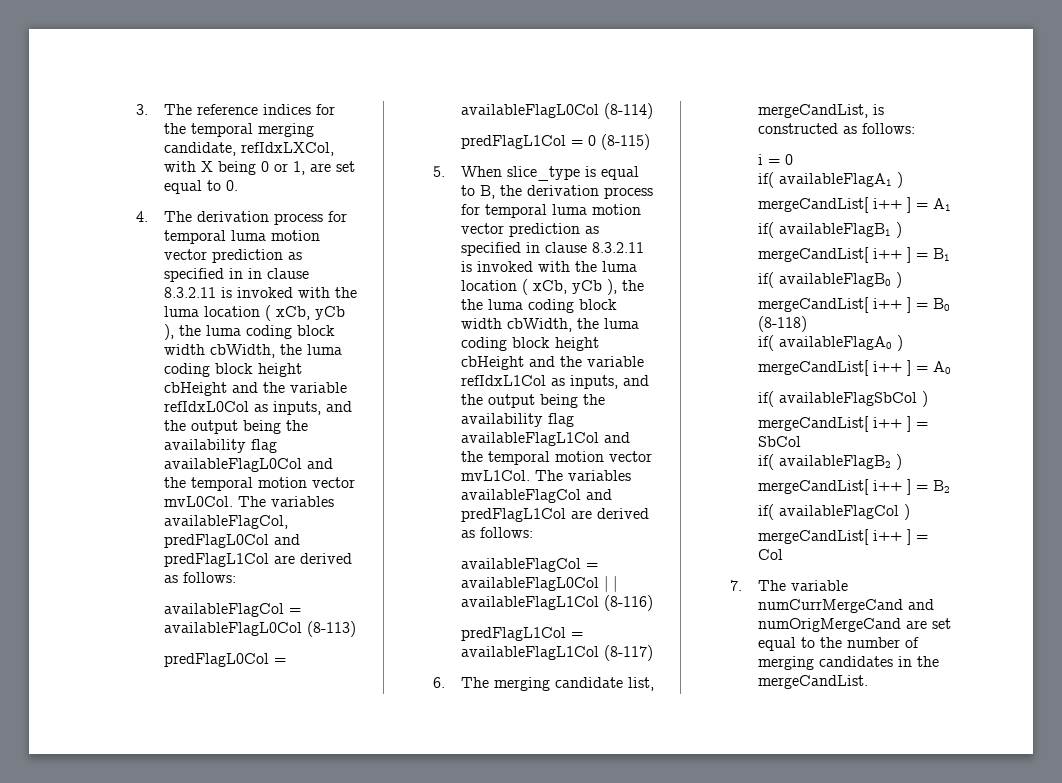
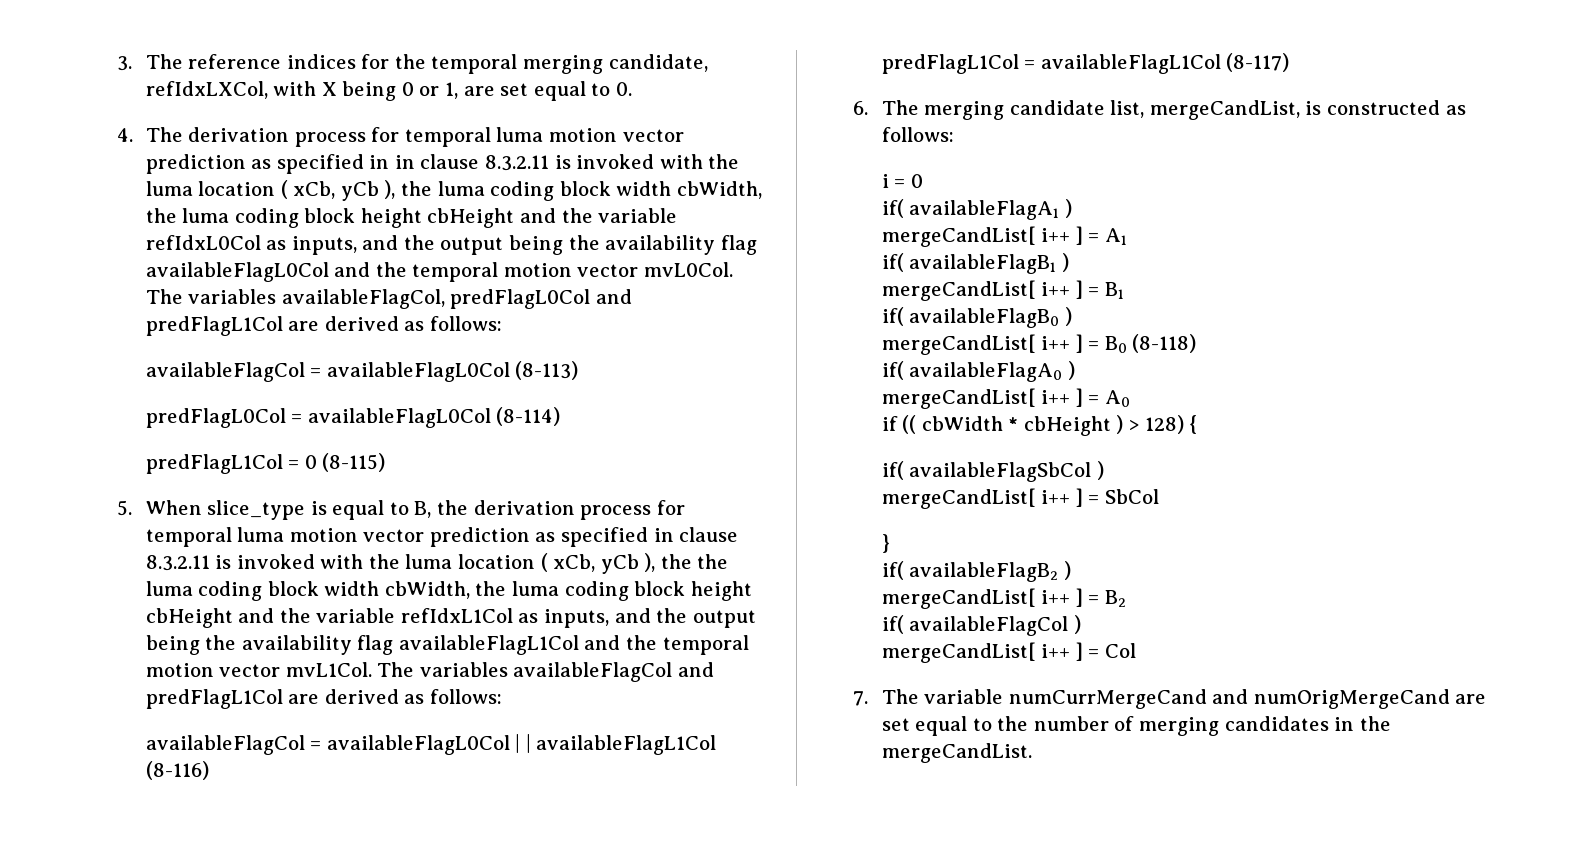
(952, 367) none -> [881,415,1198,436] // if (( cbWidth * cbHeight ) > 128) {
(802, 441) none -> [881,534,890,553] // }

